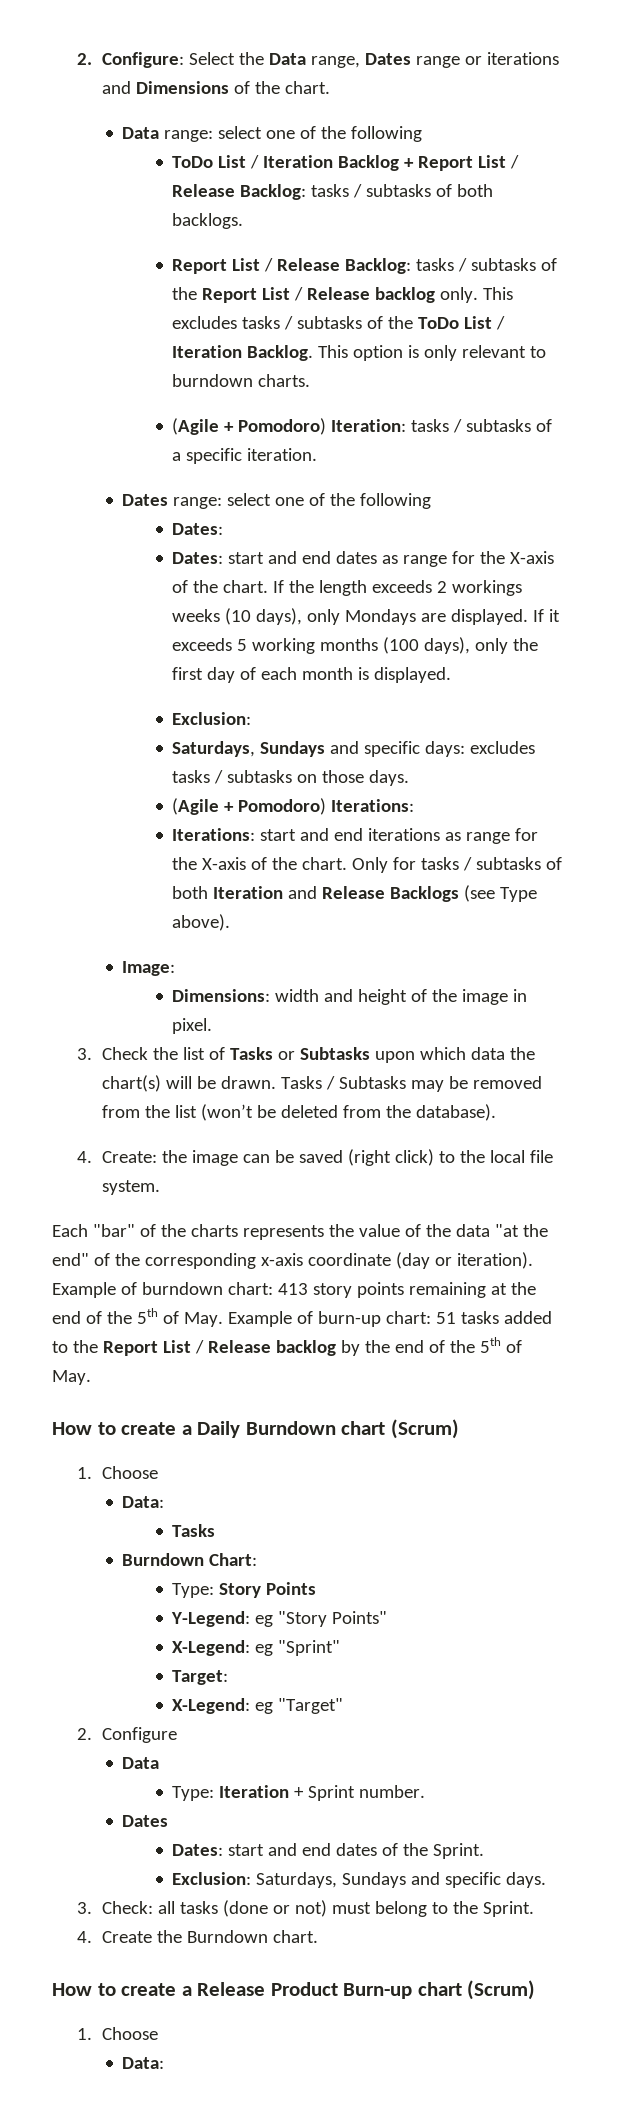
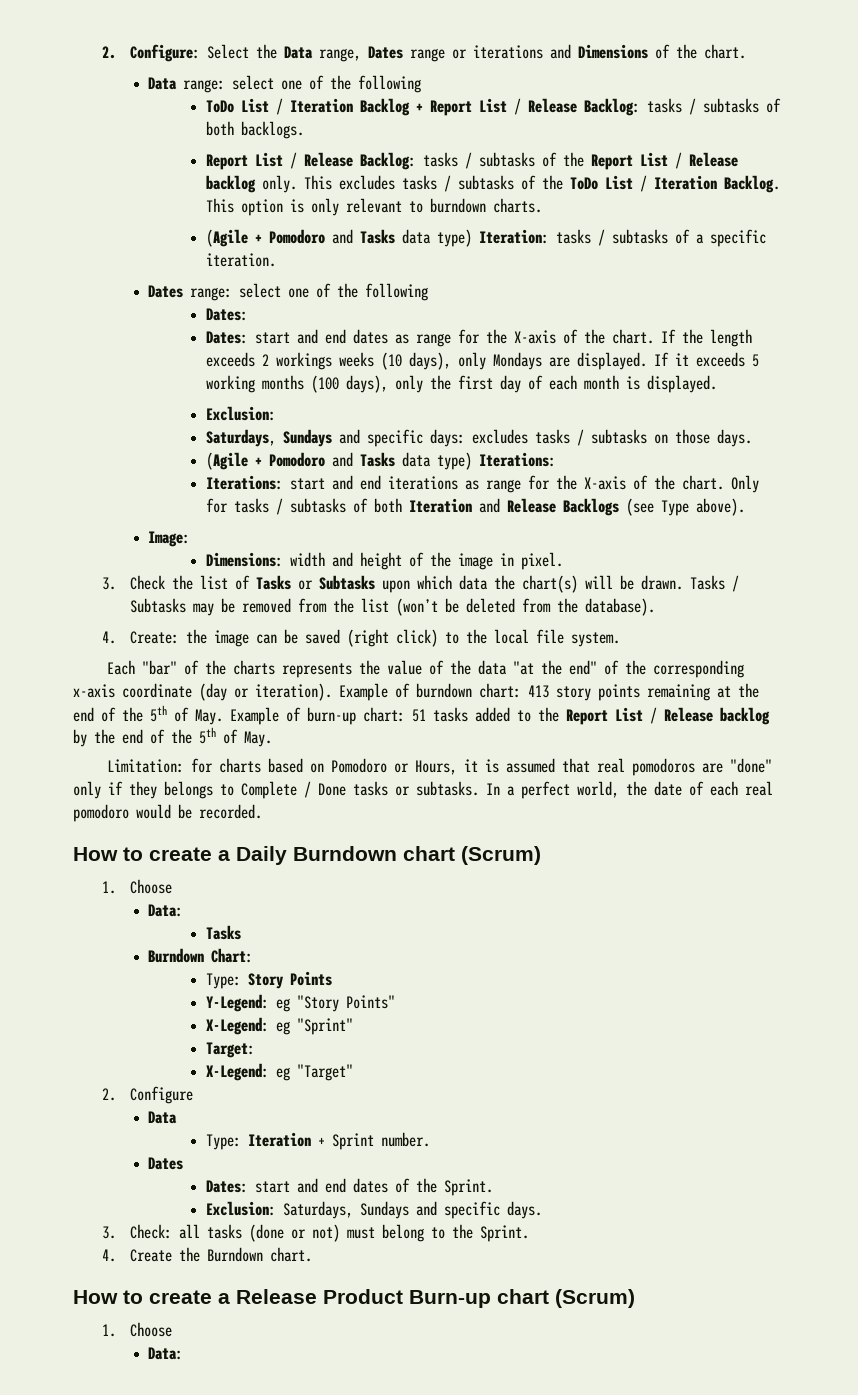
[238,418,327,435] Pomodoro) -> [268,229,472,247] Pomodoro and Tasks data type)
[238,798,327,815] Pomodoro) -> [268,452,472,470] Pomodoro and Tasks data type)
(91, 1377) none -> [106,758,772,776] [73,781,773,799] [73,804,262,822] // Limitation: for charts based on Pomodoro or Hours, it is assumed that real pomodoros are "done" only if they belongs to Complete / Done tasks or subtasks. In a perfect world, the date of each real pomodoro would be recorded.

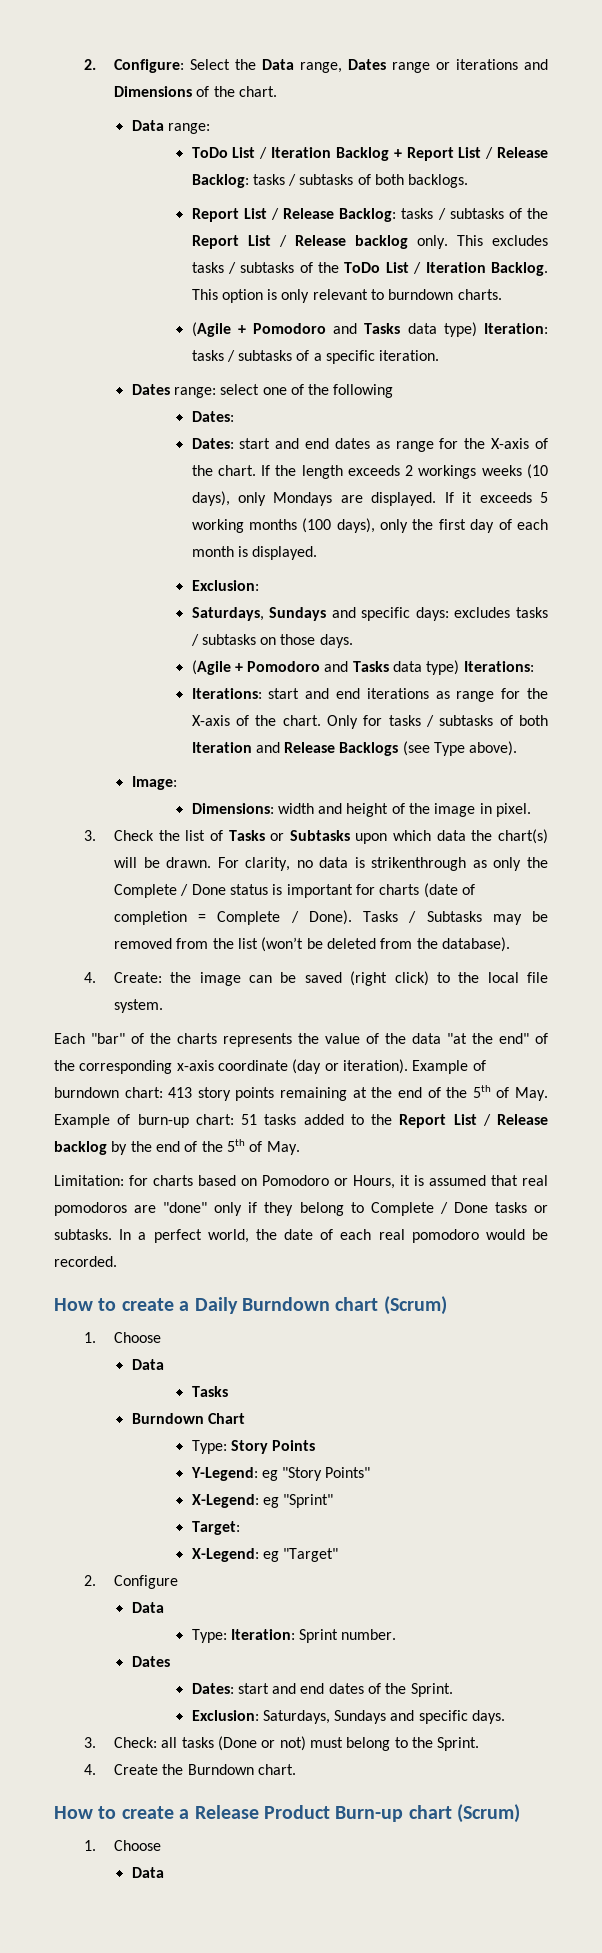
[232,75,422,93] select one of the following -> (210, 128) none
(684, 582) none -> [217,857,548,871] [113,883,475,898] [113,910,352,925] For clarity, no data is strikenthrough as only the Complete / Done status is important for charts (date of completion = Complete / Done).
[164,781,213,799] belongs -> [299,1202,344,1216] belong
[148,904,184,917] Data: -> [131,1359,164,1370] Data
[211,948,254,963] Chart: -> [207,1413,245,1424] Chart
[247,1132,325,1147] Iteration + -> [230,1629,295,1640] Iteration:
[249,1224,285,1242] (done -> [217,1736,257,1751] (Done
[148,1347,184,1360] Data: -> [131,1867,164,1878] Data

